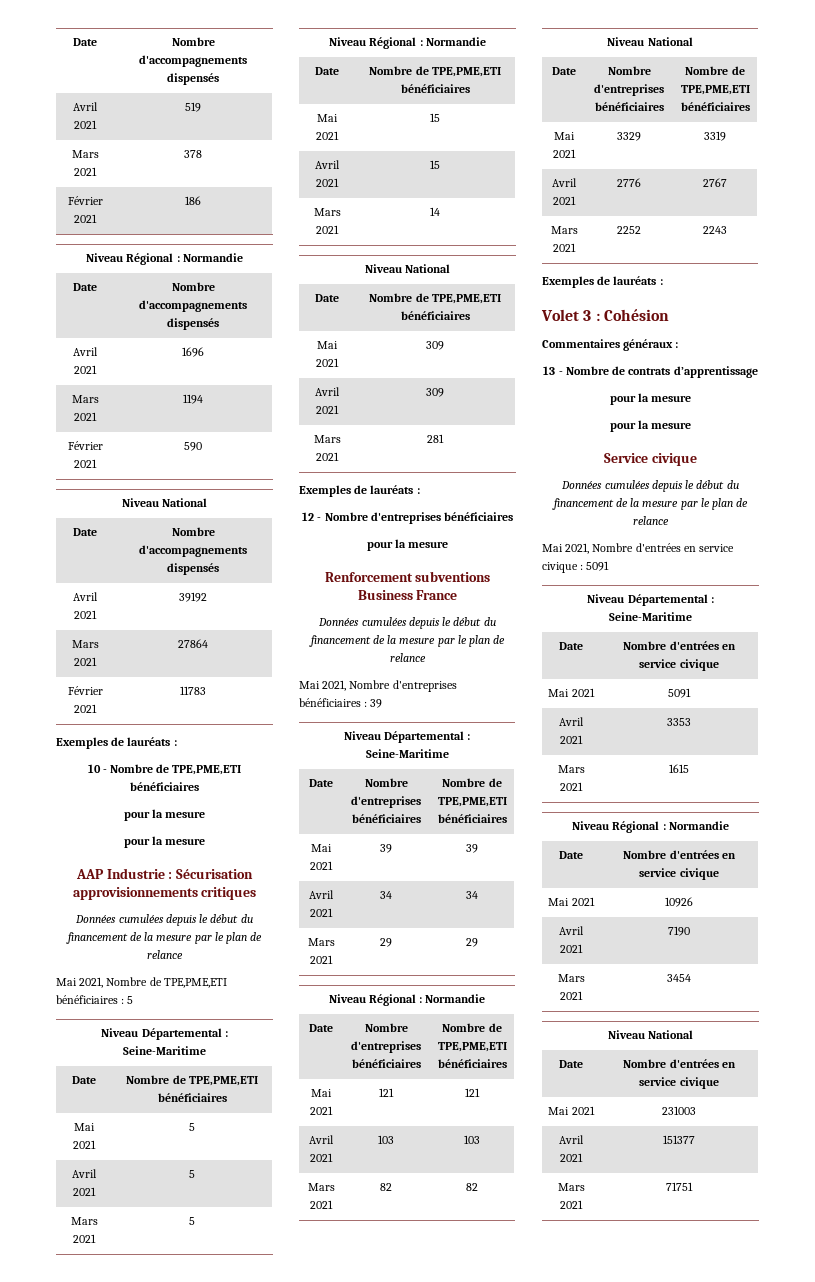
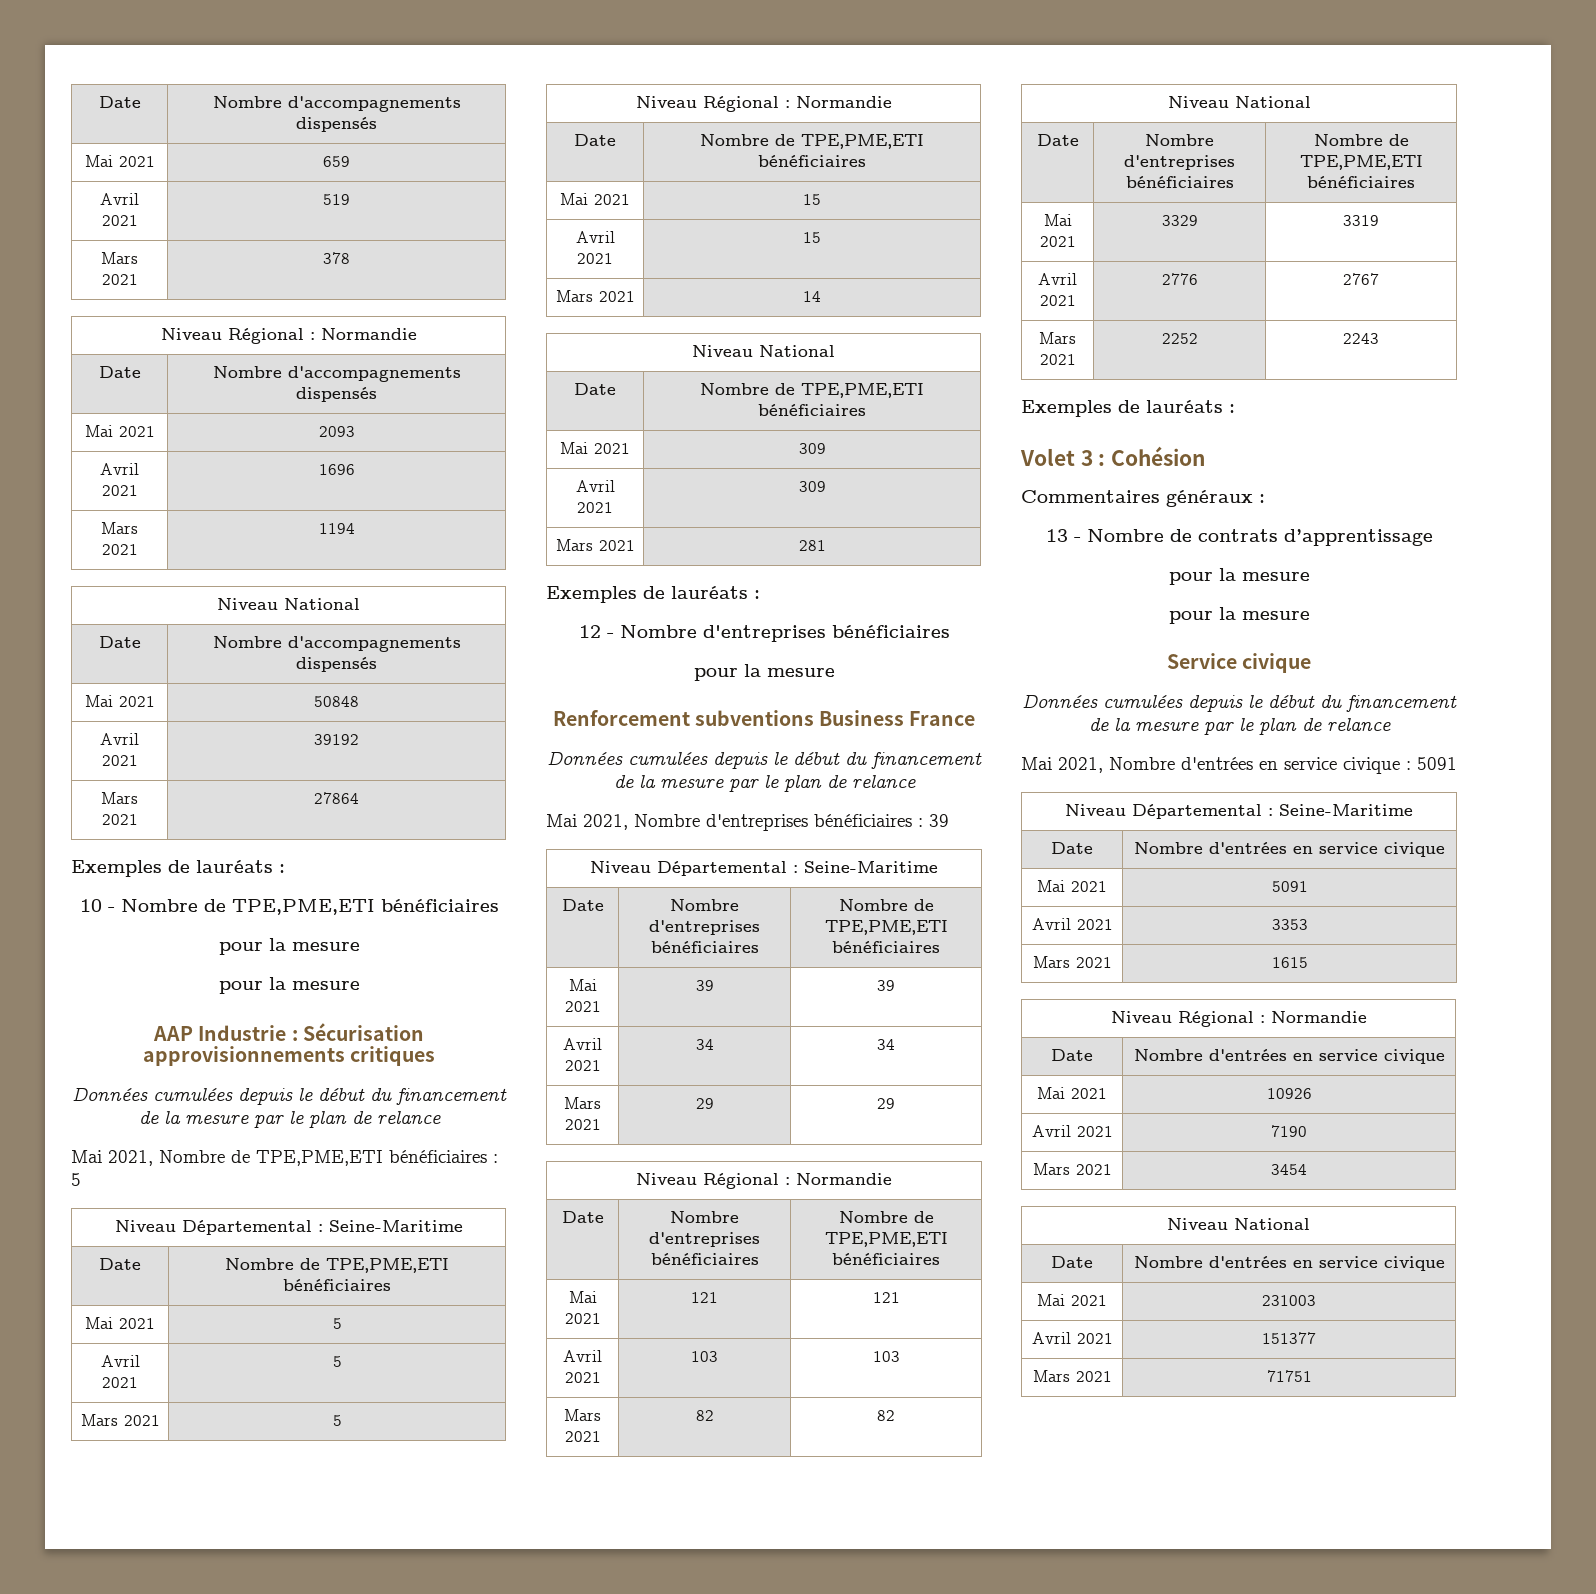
[73,38,97,46] [171,37,215,46] [139,55,247,67] [167,73,219,85] Date | Nombre d'accompagnements dispensés -> [98,96,141,108] [212,96,461,112] [296,117,377,132] [84,155,155,167] [323,156,350,167] Date | Nombre d'accompagnements dispensés // Mai 2021 | 659
[67,196,103,205] [74,214,97,223] [185,196,201,205] // Février 2021 | 186 -> (350, 258) none
(219, 324) none -> [84,425,155,437] [318,426,355,437] // Mai 2021 | 2093
[67,441,103,450] [74,459,97,468] [184,442,202,451] // Février 2021 | 590 -> (355, 528) none
(219, 569) none -> [84,695,155,707] [314,696,359,707] // Mai 2021 | 50848
[67,686,103,695] [74,704,97,713] [180,686,206,695] // Février 2021 | 11783 -> (359, 798) none

